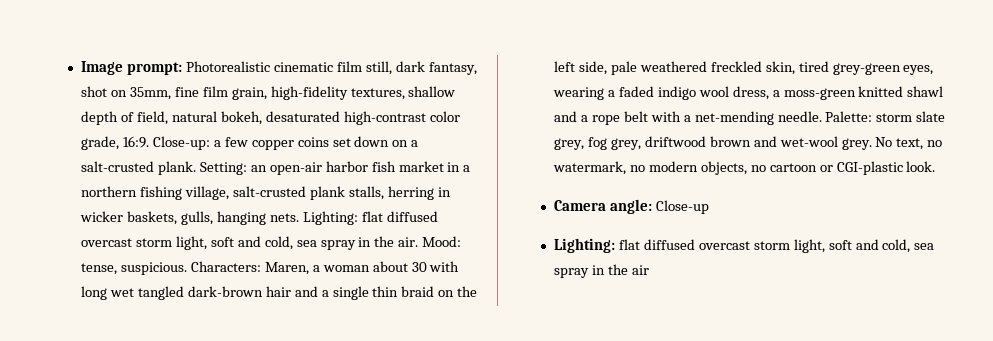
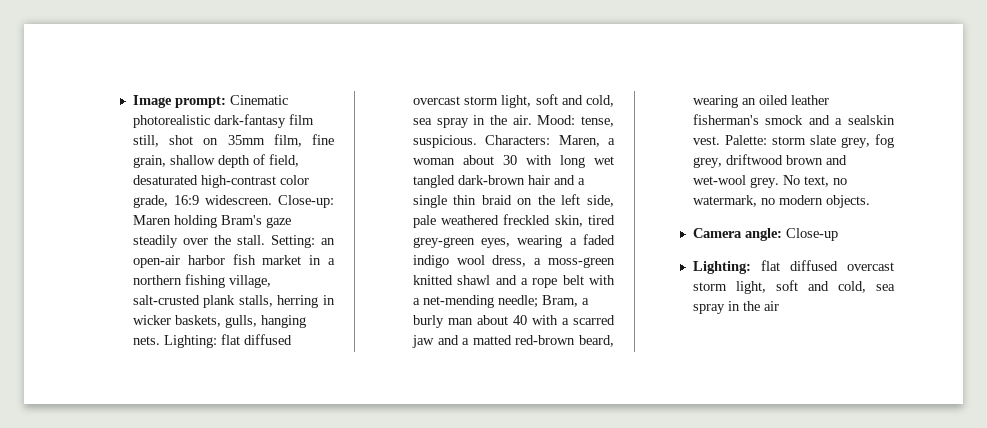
[185,61,477,75] [81,86,405,100] Photorealistic cinematic film still, dark fantasy, shot on 35mm, fine film grain, high-fidelity textures, -> [229,95,288,105] [132,114,314,128] [132,134,334,147] [132,155,166,168] Cinematic photorealistic dark-fantasy film still, shot on 35mm film, fine grain,
[171,111,262,125] natural bokeh, -> (299, 160) none
[123,136,419,150] [81,161,197,175] 16:9. Close-up: a few copper coins set down on a salt-crusted plank. -> [173,195,334,208] [132,215,291,228] [132,235,265,248] 16:9 widescreen. Close-up: Maren holding Bram's gaze steadily over the stall.
[777,111,822,122] needle. -> [497,295,589,308] [412,315,615,328] [411,335,614,348] [692,95,829,108] [692,114,895,125] [692,136,720,145] needle; Bram, a burly man about 40 with a scarred jaw and a matted red-brown beard, wearing an oiled leather fisherman's smock and a sealskin vest.
[700,161,936,175] objects, no cartoon or CGI-plastic look. -> [825,195,870,208] objects.

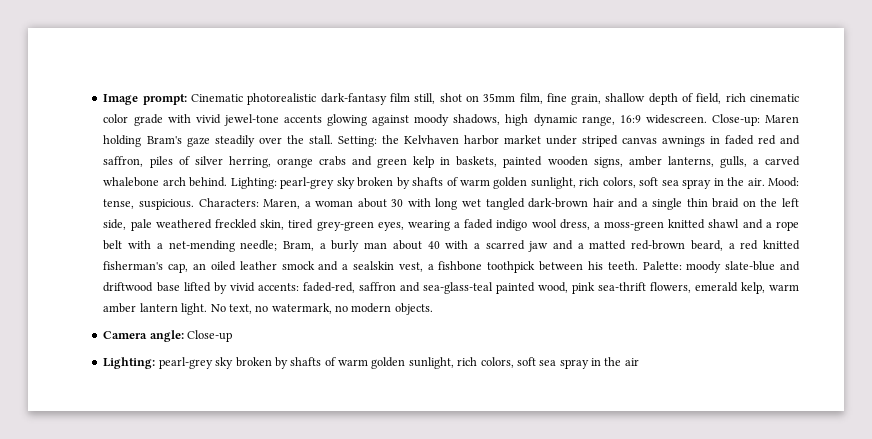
[132,175,309,188] [132,195,168,208] desaturated high-contrast color grade, -> [725,93,799,102] [103,114,615,126] rich cinematic color grade with vivid jewel-tone accents glowing against moody shadows, high dynamic range,
[321,238,335,245] [132,254,335,268] [132,274,271,288] [132,295,335,308] [132,315,306,328] [132,334,292,348] [412,94,614,108] an open-air harbor fish market in a northern fishing village, salt-crusted plank stalls, herring in wicker baskets, gulls, hanging nets. Lighting: flat diffused overcast storm light, soft and cold, -> [381,135,801,147] [103,156,800,168] [103,177,659,189] the Kelvhaven harbor market under striped canvas awnings in faded red and saffron, piles of silver herring, orange crabs and green kelp in baskets, painted wooden signs, amber lanterns, gulls, a carved whalebone arch behind. Lighting: pearl-grey sky broken by shafts of warm golden sunlight, rich colors, soft
[692,95,738,108] wearing -> [728,240,800,250] [103,261,189,273] a red knitted fisherman's cap,
[692,114,759,125] fisherman's -> (277, 265) none
[692,134,894,148] [692,154,847,168] [692,175,779,188] vest. Palette: storm slate grey, fog grey, driftwood brown and wet-wool grey. -> [398,261,801,273] [103,282,800,294] [103,303,208,315] vest, a fishbone toothpick between his teeth. Palette: moody slate-blue and driftwood base lifted by vivid accents: faded-red, saffron and sea-glass-teal painted wood, pink sea-thrift flowers, emerald kelp, warm amber lantern light.
[760,260,894,271] [692,280,866,294] flat diffused overcast storm light, soft and cold, -> [158,357,536,369] pearl-grey sky broken by shafts of warm golden sunlight, rich colors, soft

